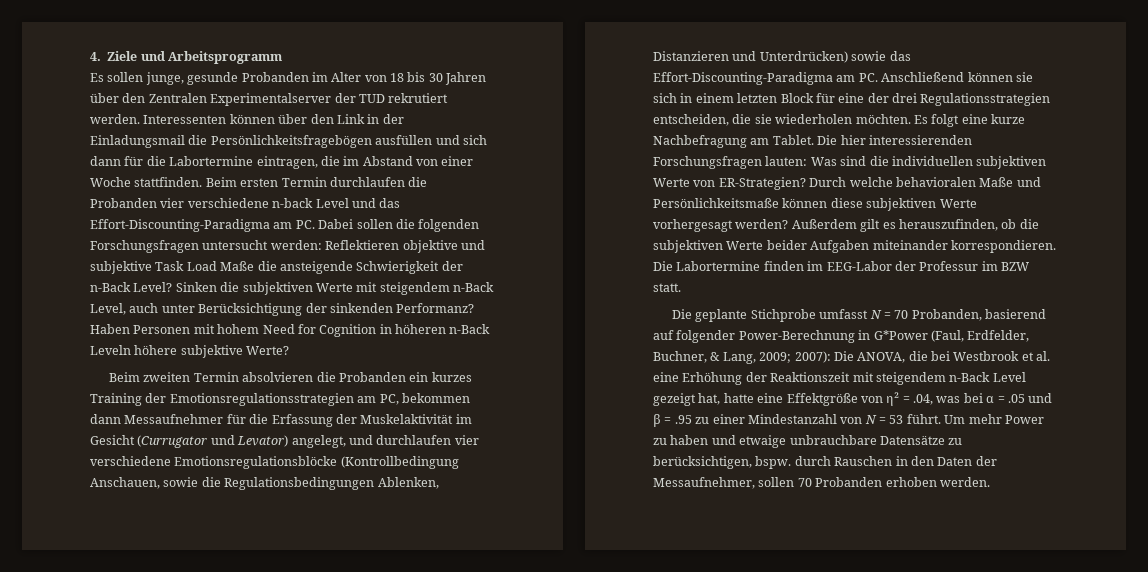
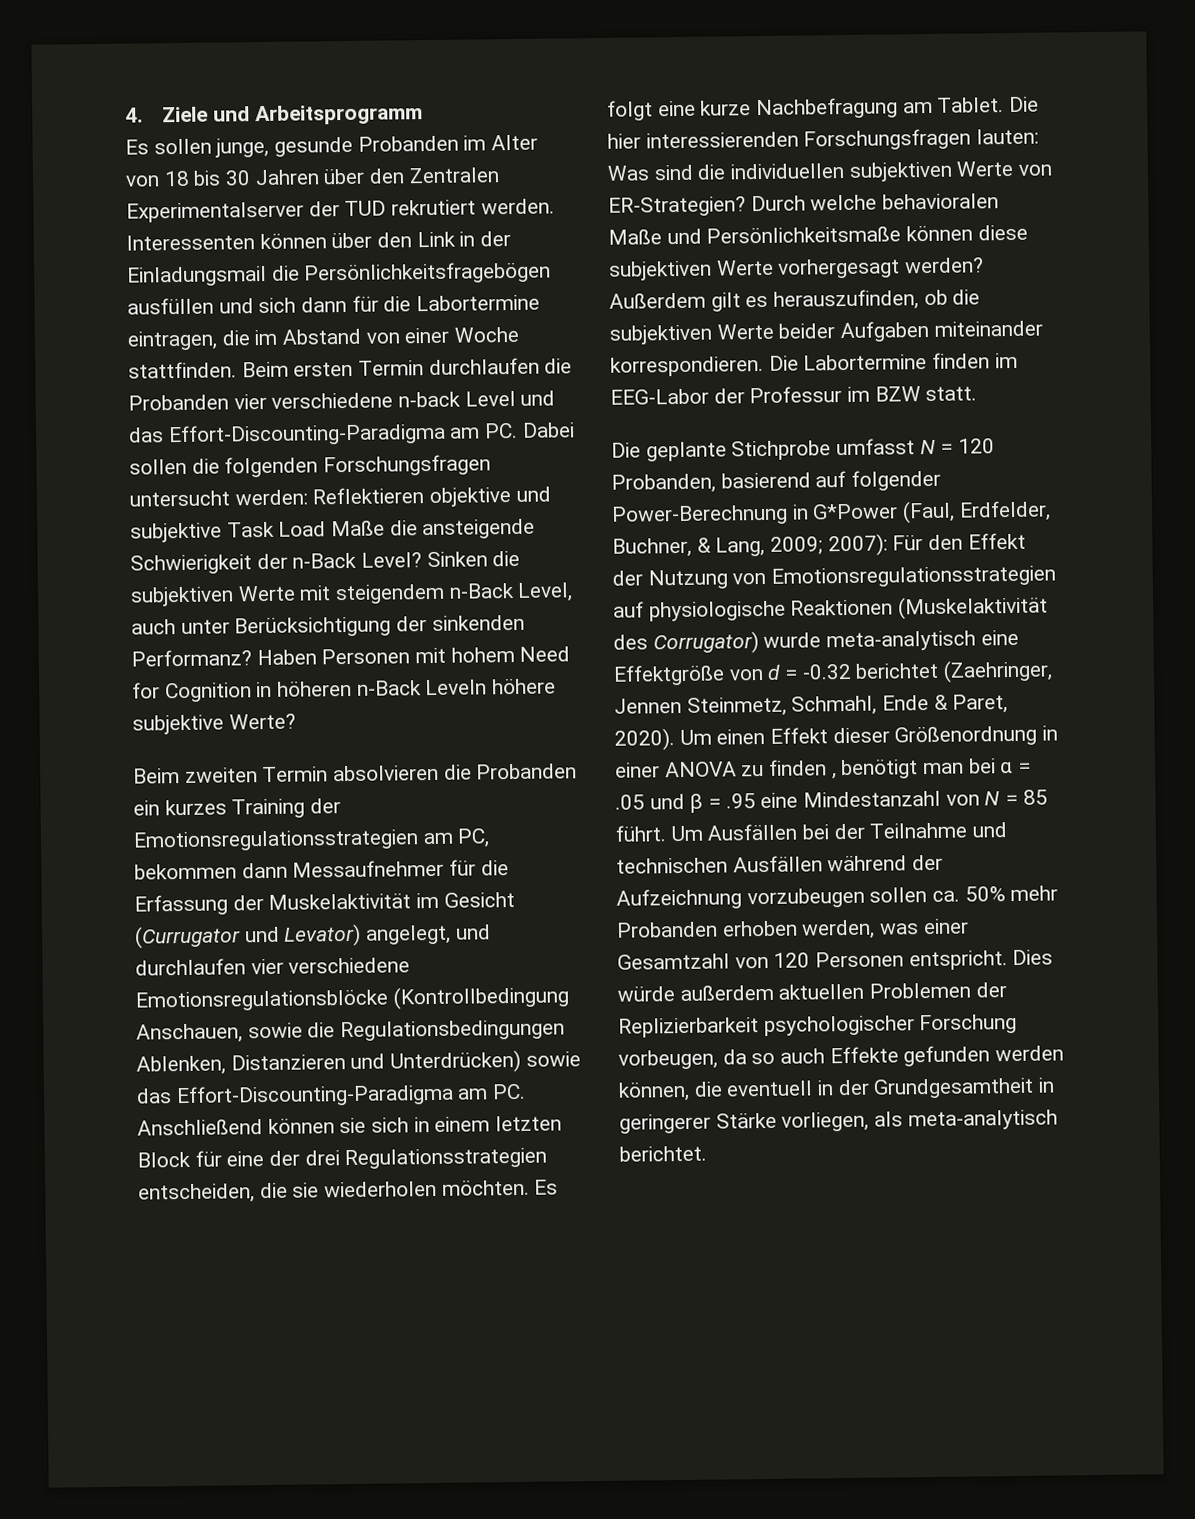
[894,310,909,319] 70 -> [958,438,996,454] 120
[833,351,1051,363] [653,372,1026,385] [653,392,961,406] Die ANOVA, die bei Westbrook et al. eine Erhöhung der Reaktionszeit mit steigendem n-Back Level gezeigt hat, hatte eine Effektgröße von η² = .04, was -> [892,532,1026,551] [612,565,1057,590] [613,595,1049,622] [613,629,1019,655] [613,659,1054,686] [614,694,1009,717] [614,725,1059,751] [615,759,965,780] Für den Effekt der Nutzung von Emotionsregulationsstrategien auf physiologische Reaktionen (Muskelaktivität des Corrugator) wurde meta-analytisch eine Effektgröße von d = -0.32 berichtet (Zaehringer, Jennen Steinmetz, Schmahl, Ende & Paret, 2020). Um einen Effekt dieser Größenordnung in einer ANOVA zu finden , benötigt man
[695,414,745,424] zu einer -> [760,792,799,809] eine
[889,415,904,424] 53 -> [1022,789,1048,805] 85
[968,414,1044,424] [653,435,963,448] [653,456,997,469] [653,477,990,489] mehr Power zu haben und etwaige unbrauchbare Datensätze zu berücksichtigen, bspw. durch Rauschen in den Daten der Messaufnehmer, sollen 70 Probanden erhoben werden. -> [707,822,1008,841] [616,854,944,874] [616,885,1059,910] [616,918,969,940] [617,949,1054,971] [617,982,1007,1002] [618,1013,1018,1038] [618,1045,1065,1070] [618,1077,1056,1102] [619,1109,1058,1134] [619,1145,707,1162] Ausfällen bei der Teilnahme und technischen Ausfällen während der Aufzeichnung vorzubeugen sollen ca. 50% mehr Probanden erhoben werden, was einer Gesamtzahl von 120 Personen entspricht. Dies würde außerdem aktuellen Problemen der Replizierbarkeit psychologischer Forschung vorbeugen, da so auch Effekte gefunden werden können, die eventuell in der Grundgesamtheit in geringerer Stärke vorliegen, als meta-analytisch berichtet.

